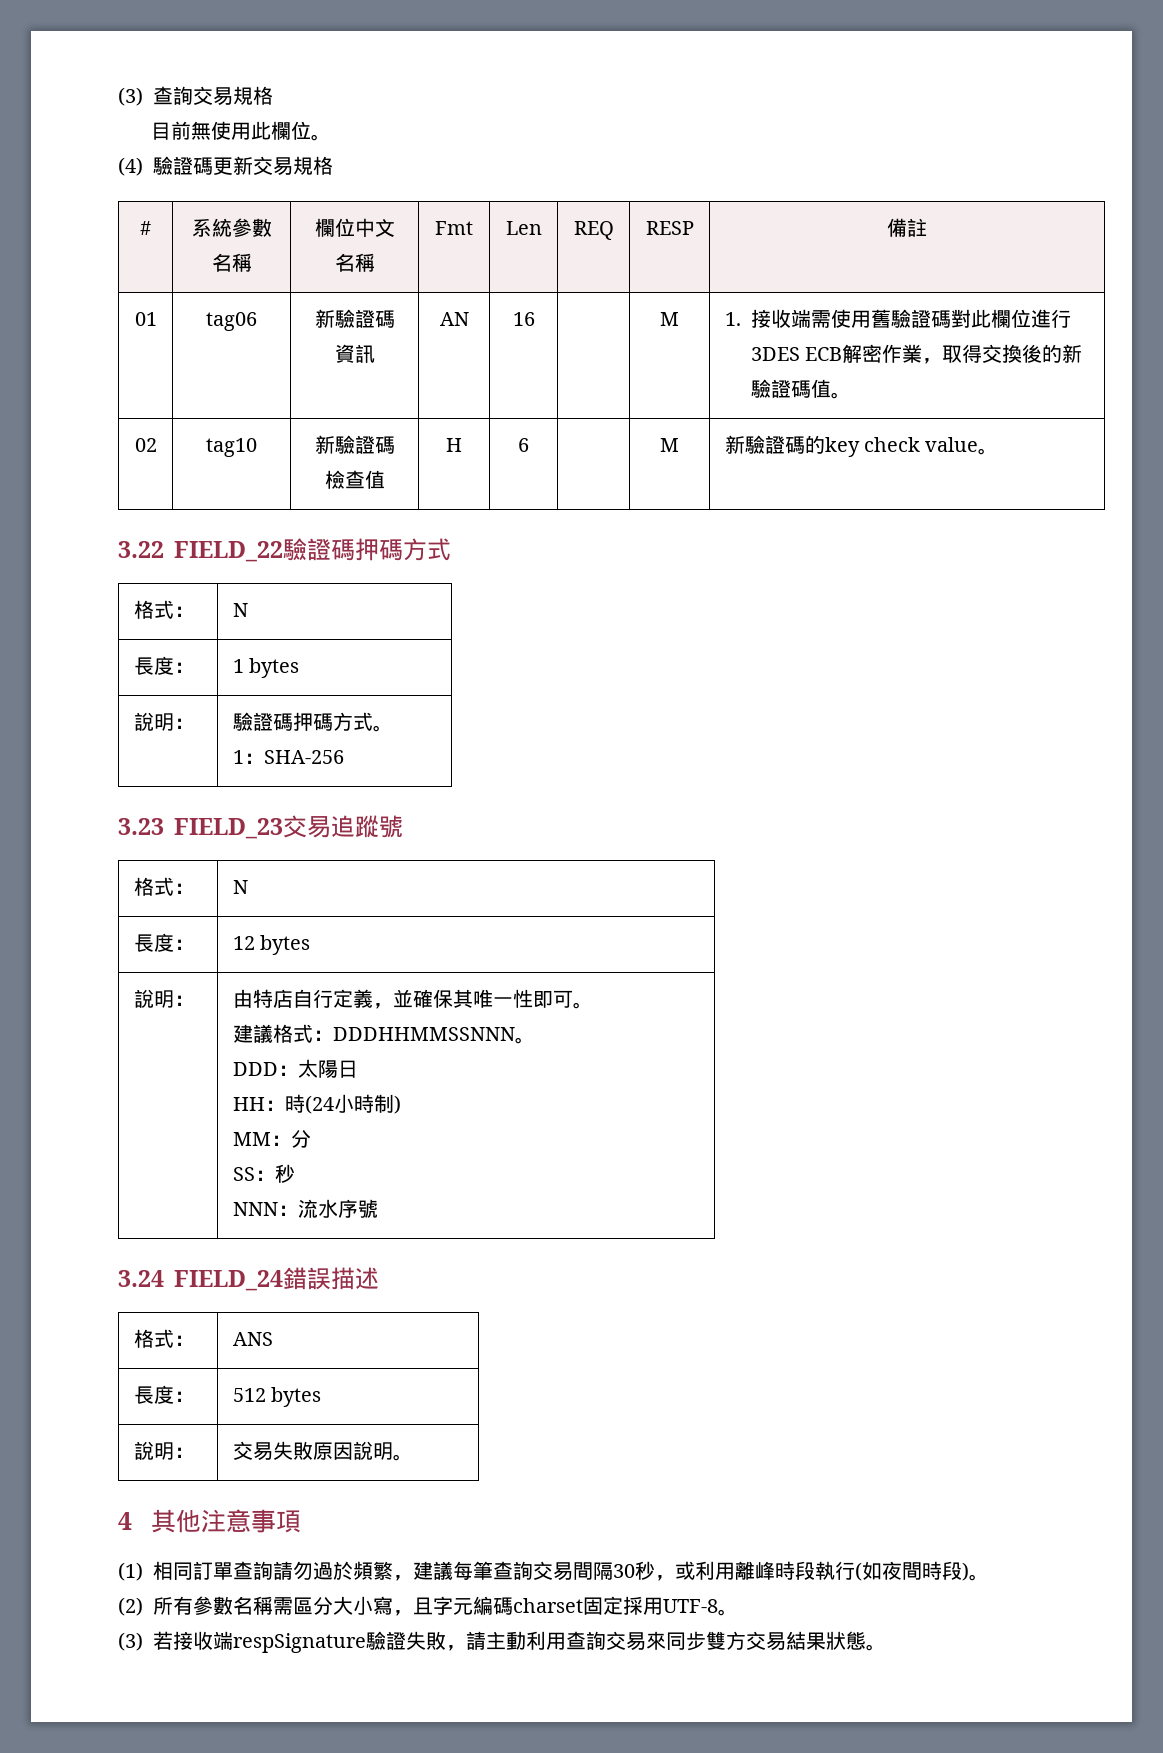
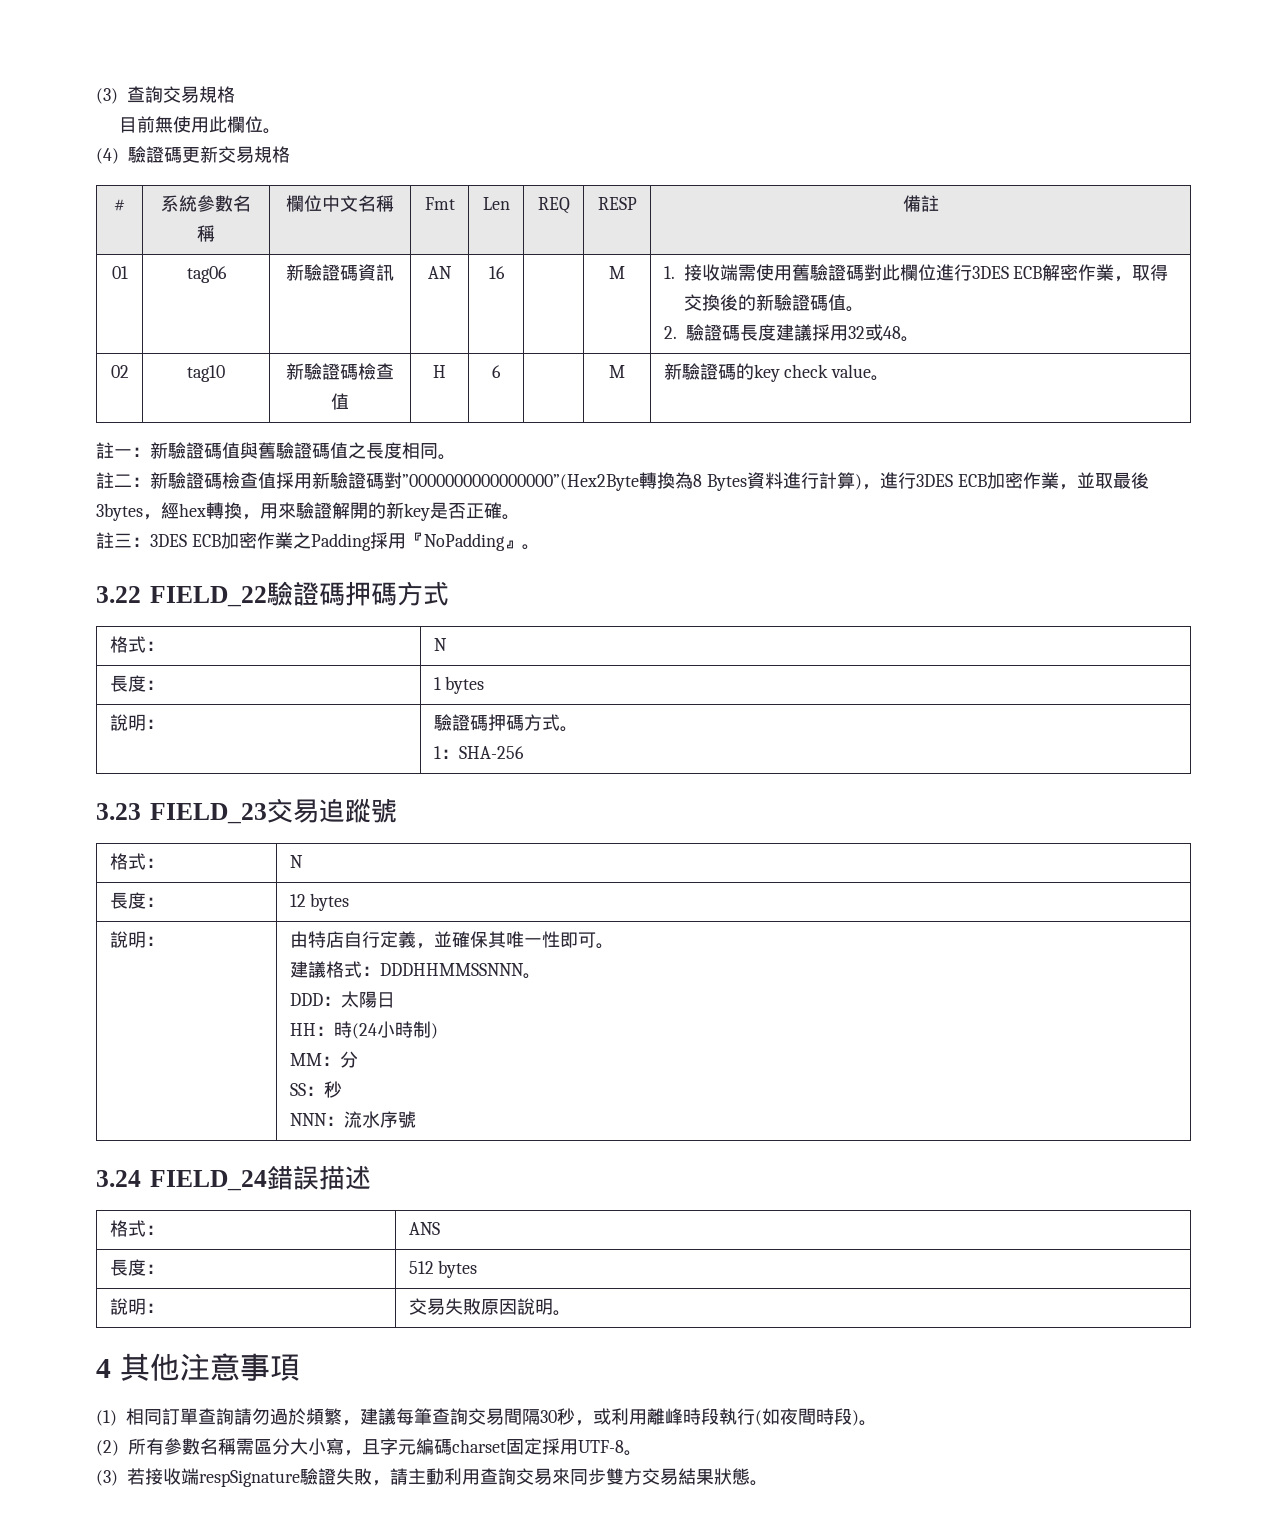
(851, 395) none -> [663,324,919,342] // 2.驗證碼長度建議採用32或48。
(999, 451) none -> [96,442,456,460] [96,472,1149,491] [96,502,520,521] [96,532,540,551] // 註一：新驗證碼值與舊驗證碼值之長度相同。 // 註二：新驗證碼檢查值採用新驗證碼對”0000000000000000”(Hex2Byte轉換為8 Bytes資料進行計算)，進行3DES ECB加密作業，並取最後3bytes，經hex轉換，用來驗證解開的新key是否正確。 // 註三：3DES ECB加密作業之Padding採用『NoPadding』。

